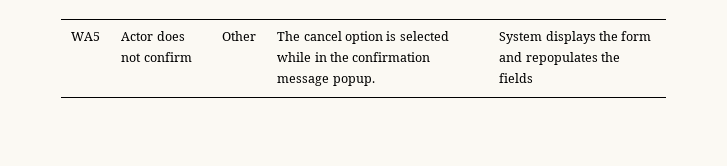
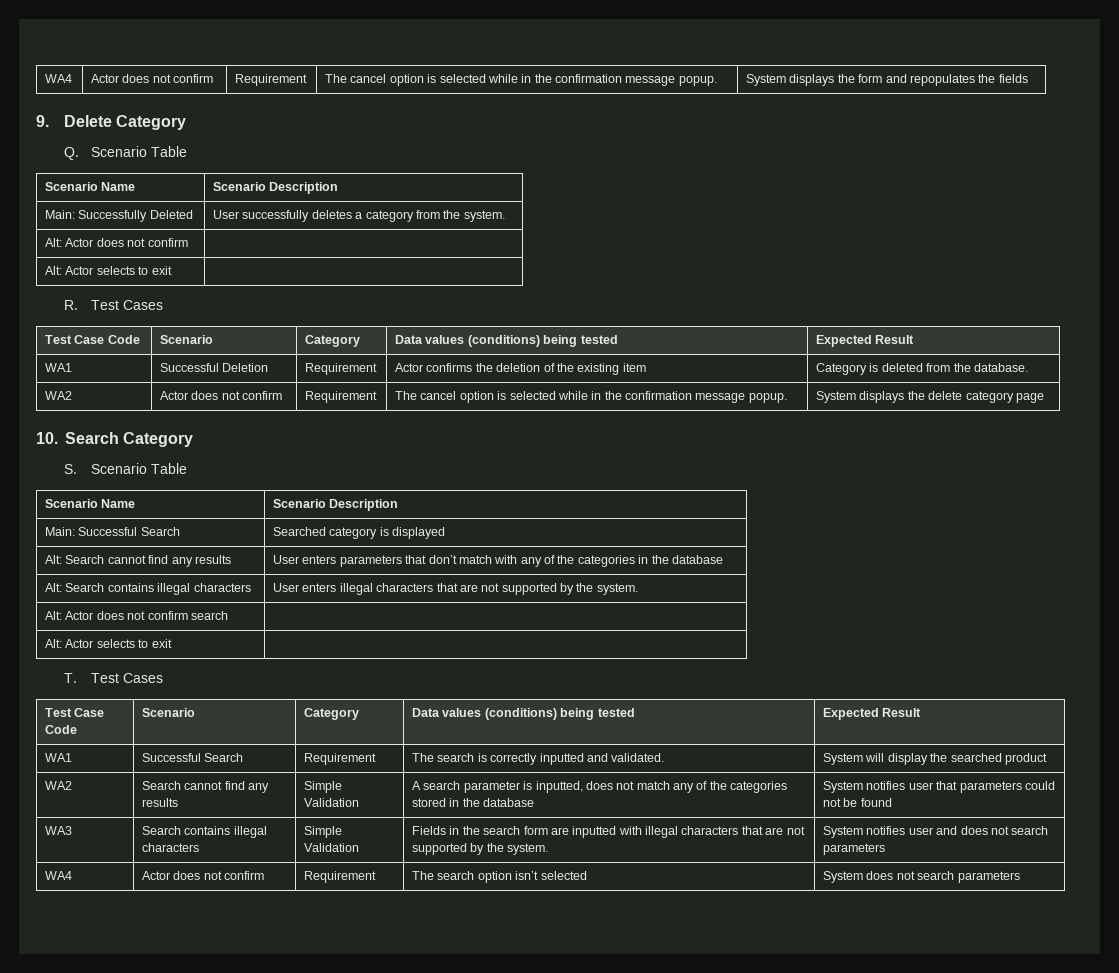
[71,32,101,41] [121,31,185,41] [121,52,192,62] [222,31,257,41] WA5 | Actor does not confirm | Other -> [45,74,73,83] [91,74,214,83] [235,74,308,86] WA4 | Actor does not confirm | Requirement
(534, 78) none -> [36,115,187,130] [63,146,188,160] [45,182,136,191] [213,182,339,194] [45,210,193,222] [213,210,505,222] [45,238,188,247] [45,266,172,275] [63,300,164,310] [45,335,140,344] [160,335,214,344] [305,335,361,347] [395,335,618,347] [816,335,915,347] [45,363,73,372] [160,363,269,372] [305,363,378,375] [395,363,646,375] [816,363,1028,375] [45,391,73,400] [160,391,283,400] [305,391,378,403] [395,391,787,403] [816,391,1044,403] [36,432,194,447] [63,463,188,474] [45,499,136,508] [273,499,399,511] [45,527,180,536] [273,527,446,539] [45,555,231,567] [273,555,723,567] [45,583,251,595] [273,583,638,595] [45,611,228,620] [45,639,172,648] [63,673,164,683] [45,708,105,717] [45,725,78,734] [142,708,196,717] [304,708,360,720] [412,708,635,720] [823,708,922,720] [45,753,73,762] [142,753,244,762] [304,753,377,765] [412,753,665,765] [823,753,1047,765] [45,781,73,790] [142,781,270,793] [142,798,179,807] [304,781,343,793] [304,798,360,807] [412,781,788,793] [412,798,535,807] [823,781,1055,793] [823,798,892,807] [45,826,73,835] [142,826,267,838] [142,843,200,852] [304,826,343,838] [304,843,360,852] [412,826,805,838] [412,843,549,855] [823,826,1049,838] [823,843,886,855] [45,871,73,880] [142,871,265,880] [304,871,377,883] [412,871,587,883] [823,871,1020,883] // 9. Delete Category // Q. Scenario Table // Scenario Name | Scenario Description // Main: Successfully Deleted | User successfully deletes a category from the system. // Alt: Actor does not confirm | // Alt: Actor selects to exit | // R. Test Cases // Test Case Code | Scenario | Category | Data values (conditions) being tested | Expected Result // WA1 | Successful Deletion | Requirement | Actor confirms the deletion of the existing item | Category is deleted from the database. // WA2 | Actor does not confirm | Requirement | The cancel option is selected while in the confirmation message popup. | System displays the delete category page // 10. Search Category // S. Scenario Table // Scenario Name | Scenario Description // Main: Successful Search | Searched category is displayed // Alt: Search cannot find any results | User enters parameters that don’t match with any of the categories in the database // Alt: Search contains illegal characters | User enters illegal characters that are not supported by the system. // Alt: Actor does not confirm search | // Alt: Actor selects to exit | // T. Test Cases // Test Case Code | Scenario | Category | Data values (conditions) being tested | Expected Result // WA1 | Successful Search | Requirement | The search is correctly inputted and validated. | System will display the searched product // WA2 | Search cannot find any results | Simple Validation | A search parameter is inputted, does not match any of the categories stored in the database | System notifies user that parameters could not be found // WA3 | Search contains illegal characters | Simple Validation | Fields in the search form are inputted with illegal characters that are not supported by the system. | System notifies user and does not search parameters // WA4 | Actor does not confirm | Requirement | The search option isn’t selected | System does not search parameters

